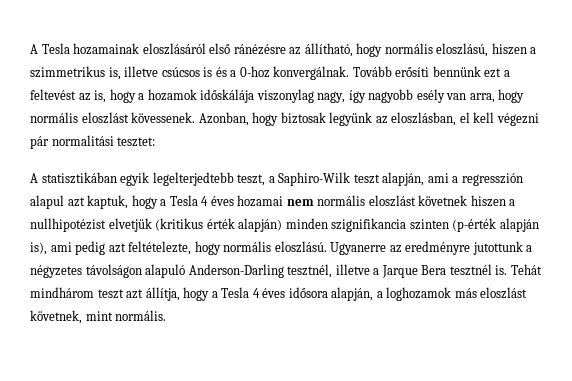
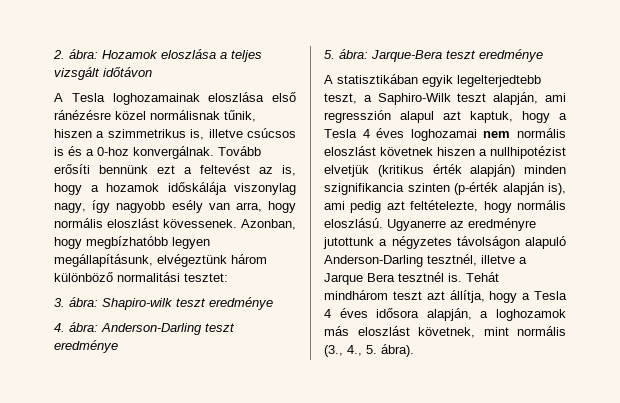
[30,43,489,57] A Tesla hozamainak eloszlásáról első ránézésre az állítható, hogy normális eloszlású, -> [53,49,262,62] [54,67,152,80] [54,92,296,105] [54,110,256,122] 2. ábra: Hozamok eloszlása a teljes vizsgált időtávon // A Tesla loghozamainak eloszlása első ránézésre közel normálisnak tűnik,
[280,112,539,126] [30,135,156,149] biztosak legyünk az eloszlásban, el kell végezni pár normalitási tesztet: -> [86,236,210,249] [54,254,267,267] [54,272,228,282] [54,297,273,310] [54,322,235,335] [54,340,118,353] [324,49,543,62] megbízhatóbb legyen megállapításunk, elvégeztünk három különböző normalitási tesztet: // 3. ábra: Shapiro-wilk teszt eredménye // 4. ábra: Anderson-Darling teszt eredménye // 5. ábra: Jarque-Bera teszt eredménye
[452,176,459,183] a -> (566, 97) none
[237,195,284,207] hozamai -> [410,129,477,141] loghozamai
[115,310,167,321] normális. -> [517,326,566,336] [324,344,414,357] normális (3., 4., 5. ábra).

